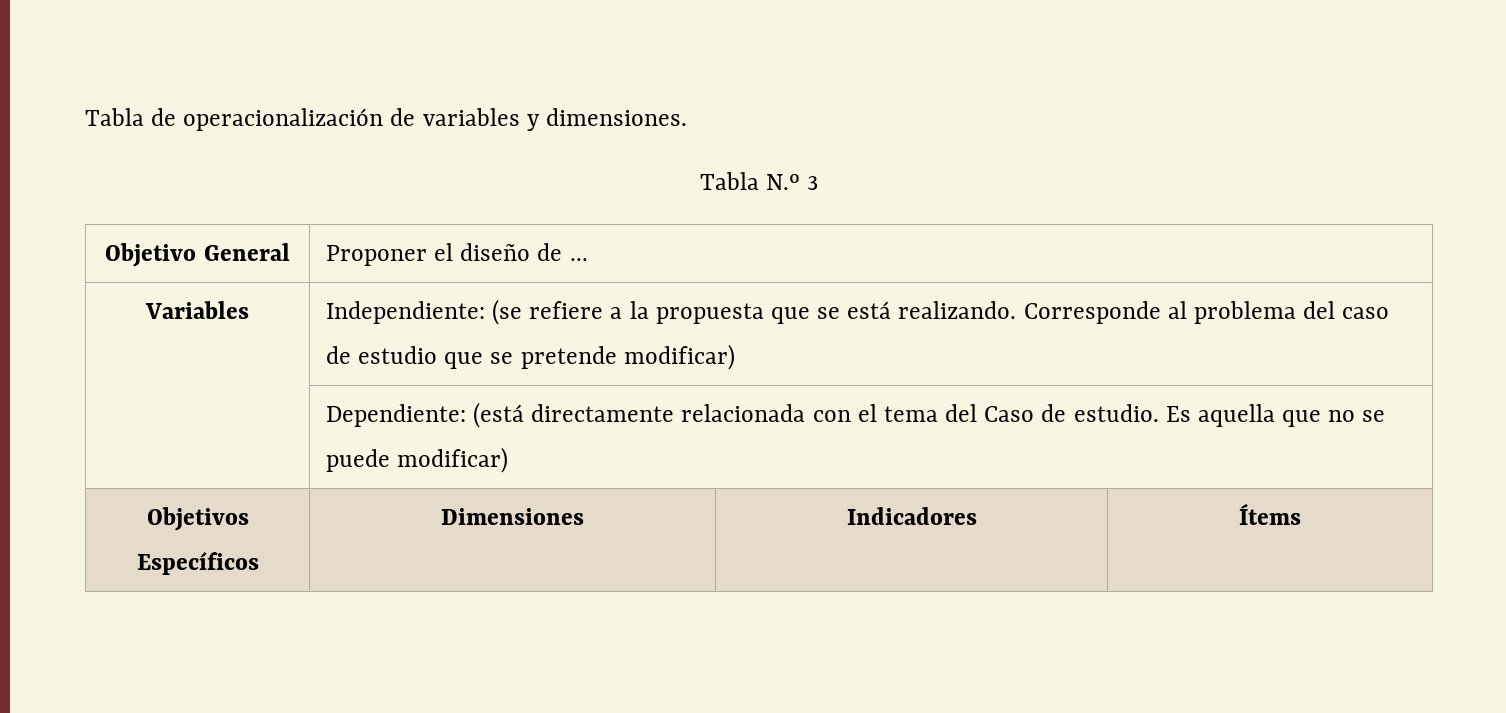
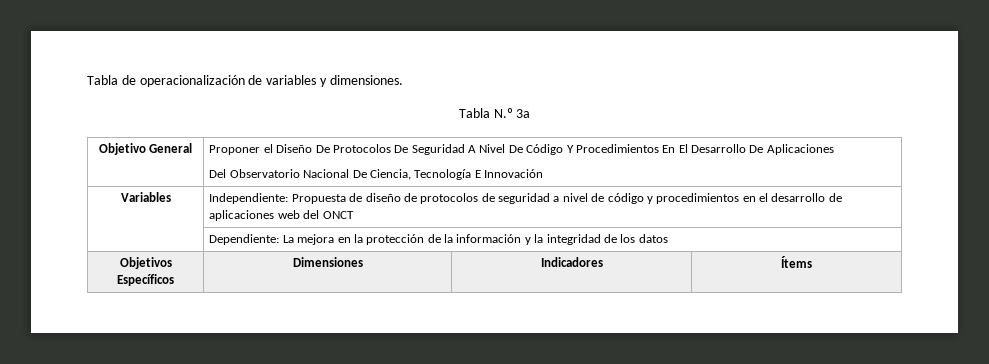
[807,176,819,190] 3 -> [516,109,531,118] 3a
[460,243,588,261] [145,301,249,319] [325,299,1390,325] [325,344,735,370] [325,402,1386,428] [325,447,509,473] diseño de ... // Variables | Independiente: (se refiere a la propuesta que se está realizando. Corresponde al problema del caso de estudio que se pretende modificar) // | Dependiente: (está directamente relacionada con el tema del Caso de estudio. Es aquella que no se puede modificar) -> [276,144,834,155] [209,169,544,180] [120,192,171,202] [209,193,842,204] [209,210,354,221] [209,234,668,245] Diseño De Protocolos De Seguridad A Nivel De Código Y Procedimientos En El Desarrollo De Aplicaciones // Del Observatorio Nacional De Ciencia, Tecnología E Innovación // Variables | Independiente: Propuesta de diseño de protocolos de seguridad a nivel de código y procedimientos en el desarrollo de aplicaciones web del ONCT // | Dependiente: La mejora en la protección de la información y la integridad de los datos

